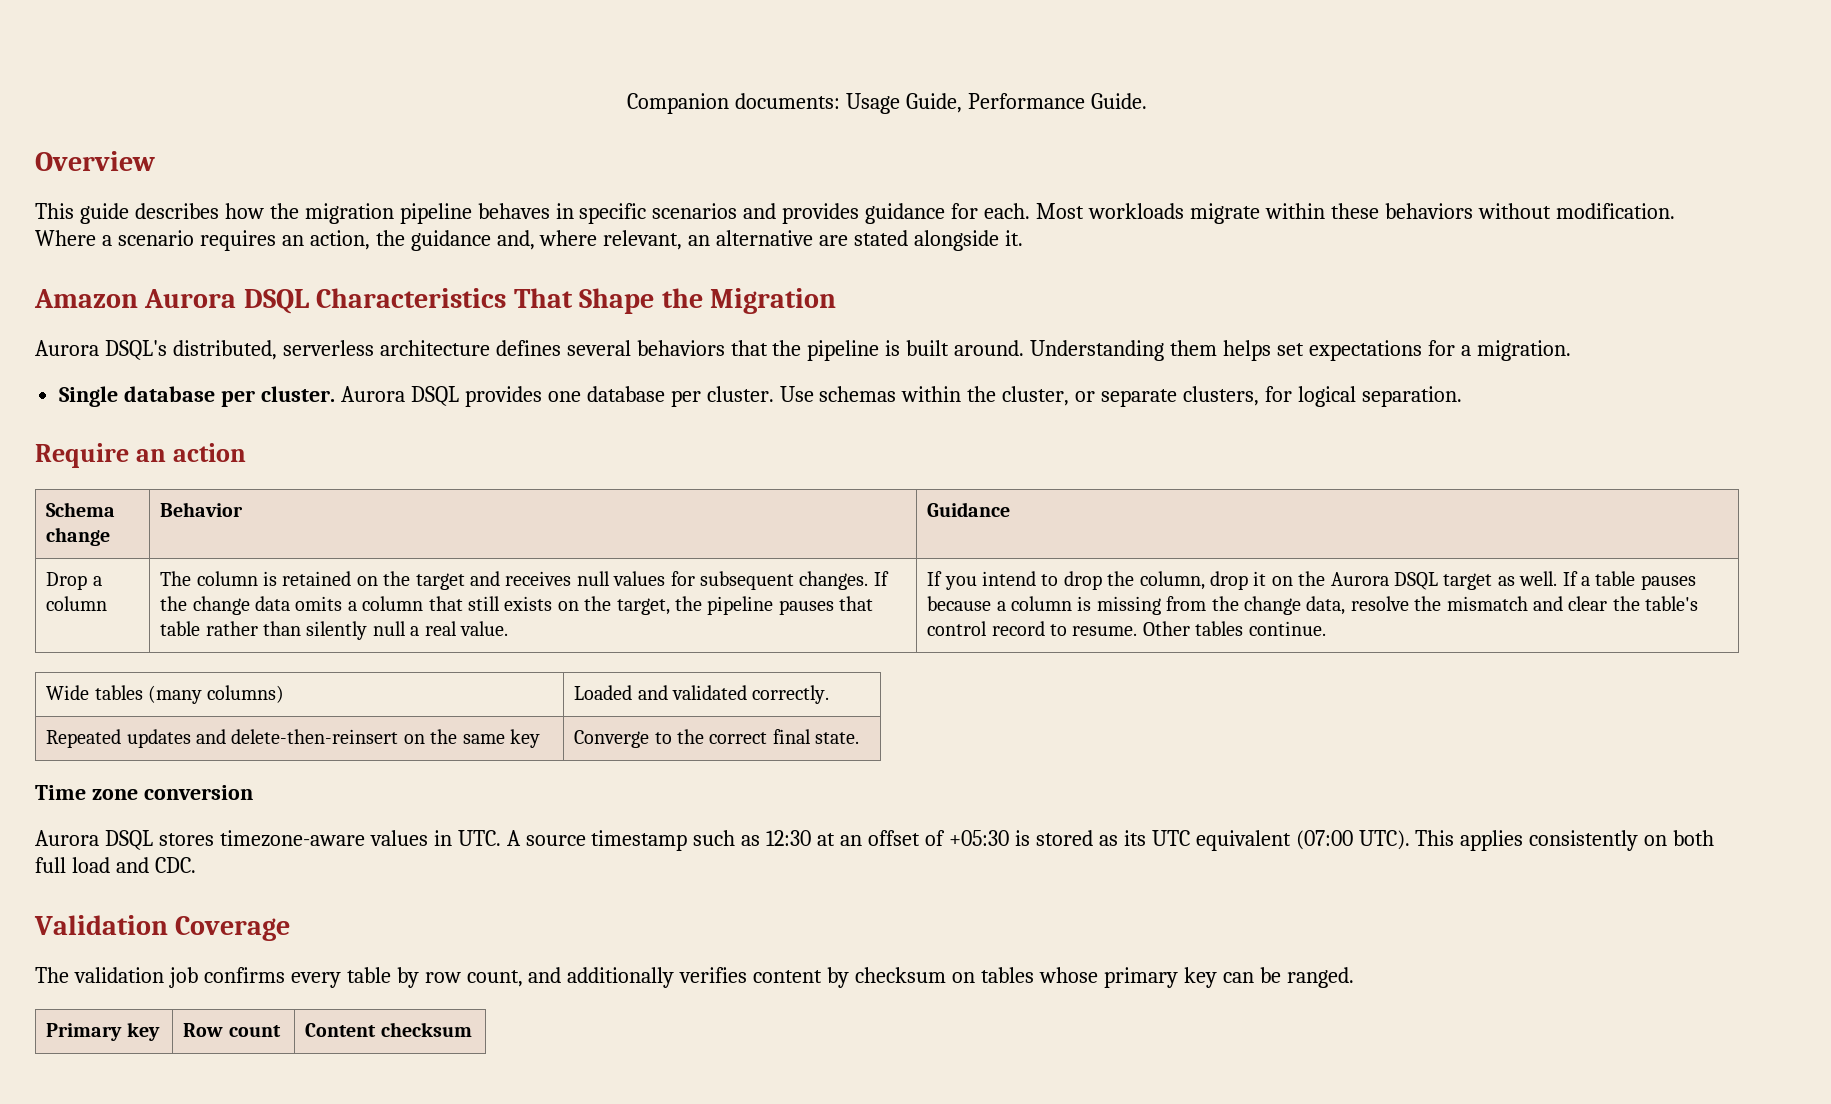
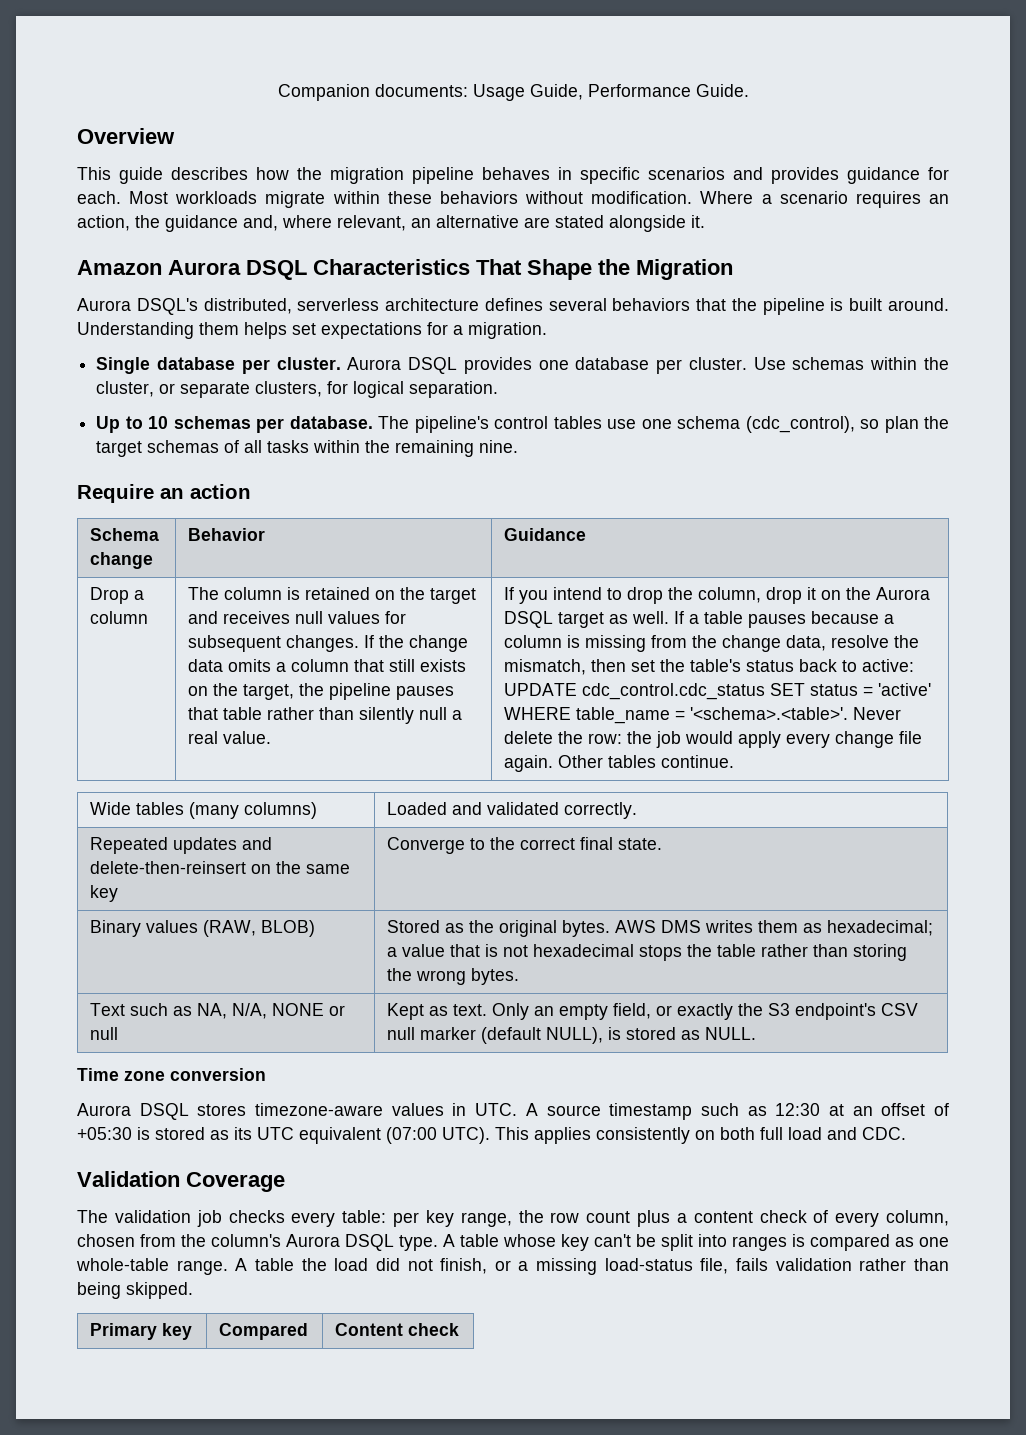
(1462, 396) none -> [96,416,949,433] [96,440,519,457] // Up to 10 schemas per database. The pipeline's control tables use one schema (cdc_control), so plan the target schemas of all tasks within the remaining nine.
[1446,596,1699,611] [927,621,1138,636] mismatch and clear the table's control record to resume. -> [503,659,914,675] [503,683,931,700] [503,707,901,724] [503,731,922,748] [503,755,553,772] mismatch, then set the table's status back to active: UPDATE cdc_control.cdc_status SET status = 'active' WHERE table_name = '<schema>.<table>'. Never delete the row: the job would apply every change file again.
(860, 738) none -> [89,920,315,937] [386,920,933,937] [386,944,907,961] [386,968,519,985] [89,1003,345,1019] [89,1027,118,1040] [386,1003,918,1020] [386,1027,756,1044] // Binary values (RAW, BLOB) | Stored as the original bytes. AWS DMS writes them as hexadecimal; a value that is not hexadecimal stops the table rather than storing the wrong bytes. // Text such as NA, N/A, NONE or null | Kept as text. Only an empty field, or exactly the S3 endpoint's CSV null marker (default NULL), is stored as NULL.
[203,967,1354,988] confirms every table by row count, and additionally verifies content by checksum on tables whose primary key can be ranged. -> [228,1210,950,1227] [77,1234,949,1251] [76,1258,949,1275] [77,1282,193,1299] checks every table: per key range, the row count plus a content check of every column, chosen from the column's Aurora DSQL type. A table whose key can't be split into ranges is compared as one whole-table range. A table the load did not finish, or a missing load-status file, fails validation rather than being skipped.
[183,1023,281,1037] Row count -> [218,1323,308,1340] Compared
[380,1022,472,1037] checksum -> [407,1323,459,1336] check

